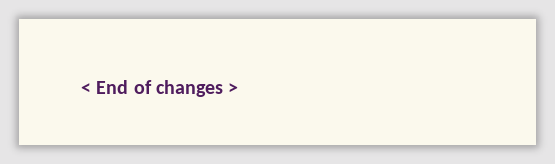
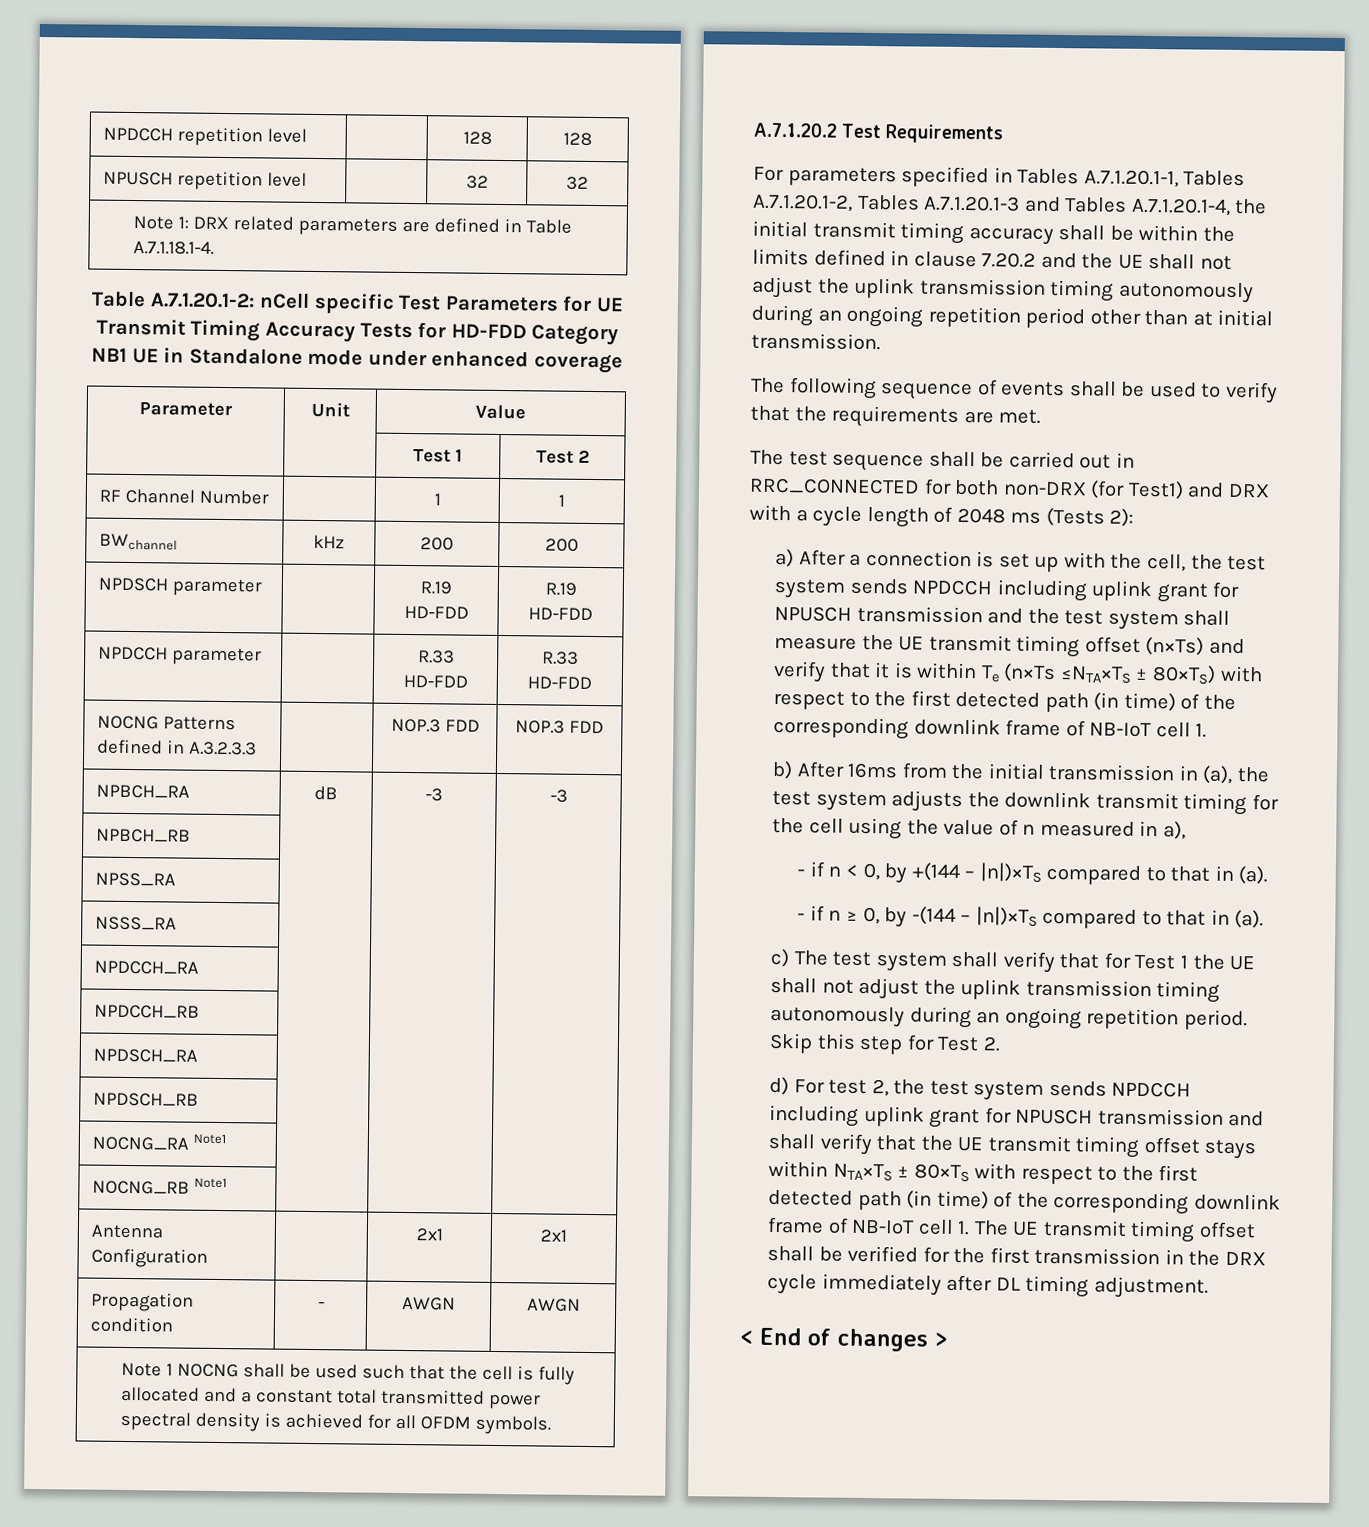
(81, 88) none -> [102,127,307,147] [462,131,492,145] [563,132,592,146] [102,171,307,191] [465,175,489,189] [566,176,589,190] [133,216,573,236] [133,241,215,255] [91,290,624,314] [95,318,620,346] [91,347,623,374] [139,402,233,417] [310,401,350,418] [475,404,526,420] [413,448,463,463] [535,449,590,464] [98,488,269,505] [433,493,441,506] [558,494,565,507] [98,533,178,551] [313,534,345,549] [420,537,454,551] [544,538,579,552] [97,577,262,597] [420,581,452,595] [403,605,469,619] [544,582,577,596] [528,607,593,620] [97,646,262,666] [417,650,455,664] [402,674,468,688] [542,651,579,665] [527,676,592,689] [96,715,236,731] [96,739,257,756] [390,718,480,733] [515,720,604,734] [95,784,190,799] [314,786,338,801] [425,788,443,802] [549,789,568,803] [95,828,191,843] [94,872,176,887] [94,916,177,931] [93,960,199,975] [93,1004,200,1019] [92,1048,198,1063] [92,1092,199,1107] [91,1133,226,1151] [91,1177,227,1195] [90,1224,163,1239] [90,1248,208,1268] [415,1228,443,1241] [540,1229,567,1242] [90,1292,194,1312] [89,1317,173,1333] [317,1302,325,1309] [402,1296,456,1311] [526,1298,581,1312] [121,1362,576,1385] [121,1386,542,1410] [120,1411,552,1435] [753,122,1004,144] [753,166,1246,188] [752,193,1268,216] [752,220,1235,245] [752,248,1232,270] [752,276,1254,304] [751,304,1274,329] [751,332,881,351] [751,377,1278,404] [750,405,1042,428] [750,449,1135,472] [749,477,1270,500] [749,504,1135,528] [775,548,1267,573] [774,578,1240,603] [774,605,1231,631] [774,634,1245,658] [773,660,1263,685] [773,690,1237,713] [773,716,1208,740] [772,760,1270,784] [772,790,1279,816] [772,817,1187,840] [797,861,1269,885] [797,905,1265,929] [770,948,1256,974] [770,977,1221,1003] [770,1005,1248,1031] [769,1032,1001,1055] [769,1076,1192,1101] [769,1104,1265,1129] [768,1133,1257,1160] [768,1160,1199,1185] [768,1189,1281,1215] [767,1216,1257,1243] [767,1245,1267,1266] [767,1273,1209,1299] NPDCCH repetition level | | 128 | 128 // NPUSCH repetition level | | 32 | 32 // Note 1: DRX related parameters are defined in Table A.7.1.18.1-4. // Table A.7.1.20.1-2: nCell specific Test Parameters for UE Transmit Timing Accuracy Tests for HD-FDD Category NB1 UE in Standalone mode under enhanced coverage // Parameter | Unit | Value // | | Test 1 | Test 2 // RF Channel Number | | 1 | 1 // BWchannel | kHz | 200 | 200 // NPDSCH parameter | | R.19 HD-FDD | R.19 HD-FDD // NPDCCH parameter | | R.33 HD-FDD | R.33 HD-FDD // NOCNG Patterns defined in A.3.2.3.3 | | NOP.3 FDD | NOP.3 FDD // NPBCH_RA | dB | -3 | -3 // NPBCH_RB | | | // NPSS_RA | | | // NSSS_RA | | | // NPDCCH_RA | | | // NPDCCH_RB | | | // NPDSCH_RA | | | // NPDSCH_RB | | | // NOCNG_RA Note1 | | | // NOCNG_RB Note1 | | | // Antenna Configuration | | 2x1 | 2x1 // Propagation condition | - | AWGN | AWGN // Note 1 NOCNG shall be used such that the cell is fully allocated and a constant total transmitted power spectral density is achieved for all OFDM symbols. // A.7.1.20.2 Test Requirements // For parameters specified in Tables A.7.1.20.1-1, Tables A.7.1.20.1-2, Tables A.7.1.20.1-3 and Tables A.7.1.20.1-4, the initial transmit timing accuracy shall be within the limits defined in clause 7.20.2 and the UE shall not adjust the uplink transmission timing autonomously during an ongoing repetition period other than at initial transmission. // The following sequence of events shall be used to verify that the requirements are met. // The test sequence shall be carried out in RRC_CONNECTED for both non-DRX (for Test1) and DRX with a cycle length of 2048 ms (Tests 2): // a) After a connection is set up with the cell, the test system sends NPDCCH including uplink grant for NPUSCH transmission and the test system shall measure the UE transmit timing offset (n×Ts) and verify that it is within Te (n×Ts ≤NTA×TS ± 80×TS) with respect to the first detected path (in time) of the corresponding downlink frame of NB-IoT cell 1. // b) After 16ms from the initial transmission in (a), the test system adjusts the downlink transmit timing for the cell using the value of n measured in a), // - if n < 0, by +(144 – |n|)×TS compared to that in (a). // - if n ≥ 0, by -(144 – |n|)×TS compared to that in (a). // c) The test system shall verify that for Test 1 the UE shall not adjust the uplink transmission timing autonomously during an ongoing repetition period. Skip this step for Test 2. // d) For test 2, the test system sends NPDCCH including uplink grant for NPUSCH transmission and shall verify that the UE transmit timing offset stays within NTA×TS ± 80×TS with respect to the first detected path (in time) of the corresponding downlink frame of NB-IoT cell 1. The UE transmit timing offset shall be verified for the first transmission in the DRX cycle immediately after DL timing adjustment. //

